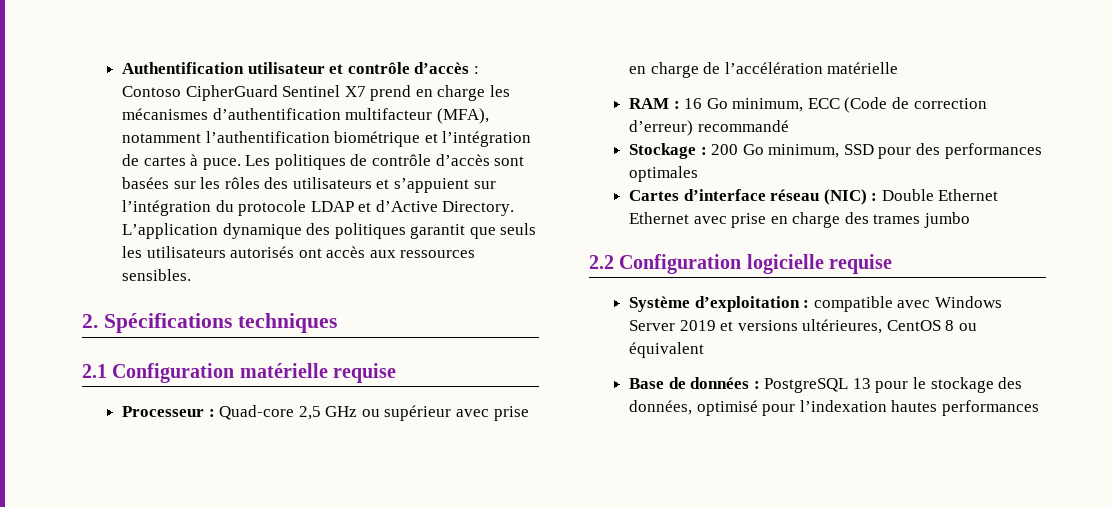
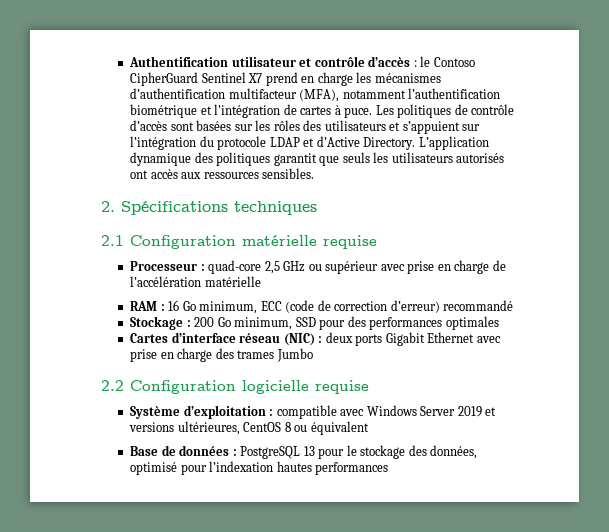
(479, 70) none -> [420,56,431,67] le
[219,405,295,420] Quad-core -> [208,260,262,274] quad-core
[844,97,888,113] (Code -> [285,300,315,313] (code
[881,189,999,201] Double Ethernet -> [325,332,425,346] deux ports Gigabit
[924,212,971,228] jumbo -> [276,348,313,362] Jumbo

